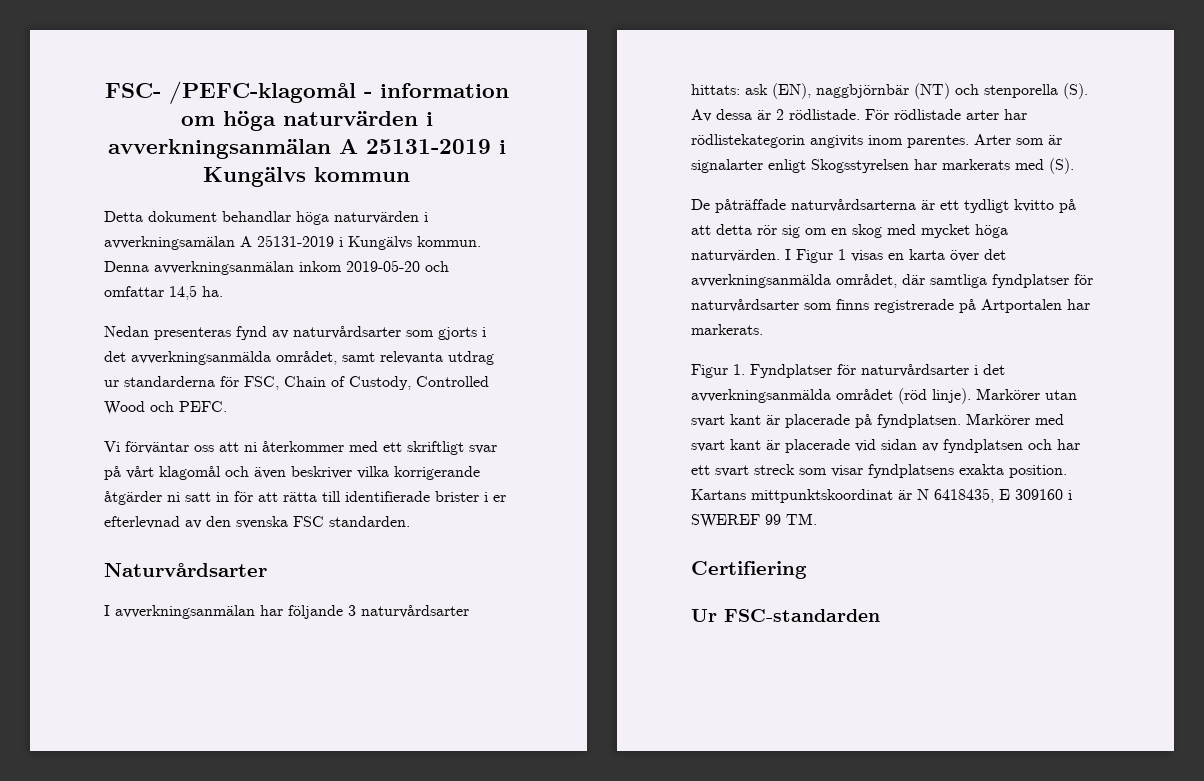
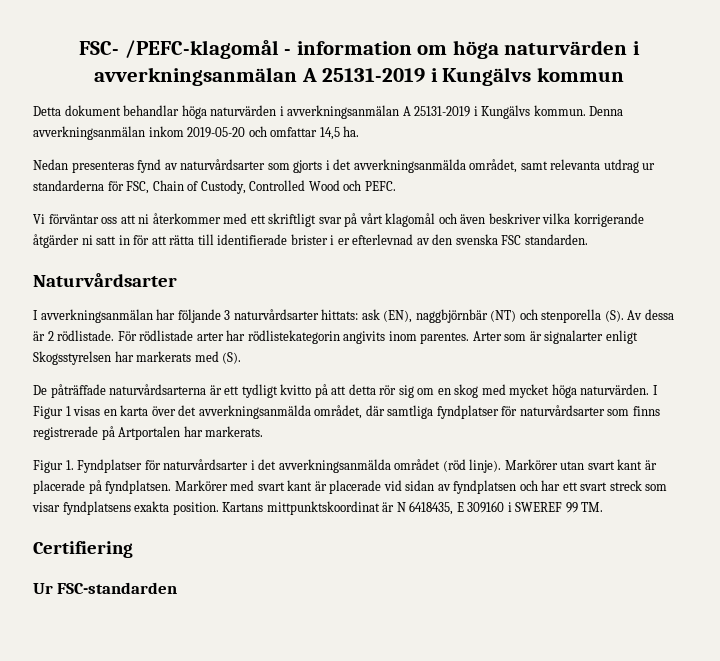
[104,236,235,250] avverkningsamälan -> [287,105,400,119] avverkningsanmälan

